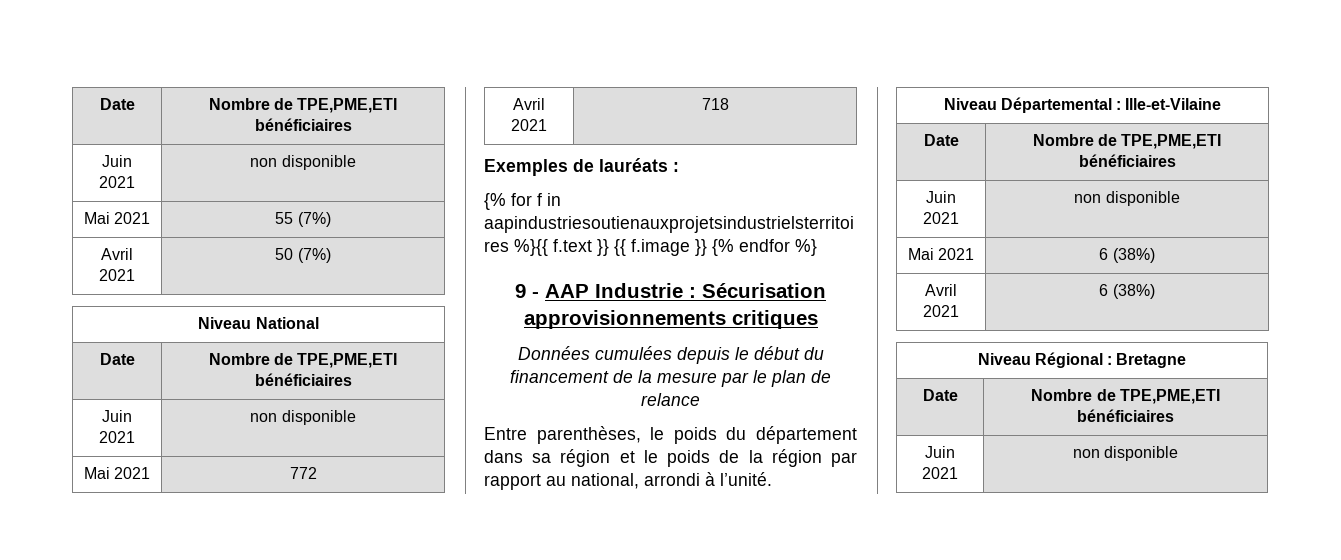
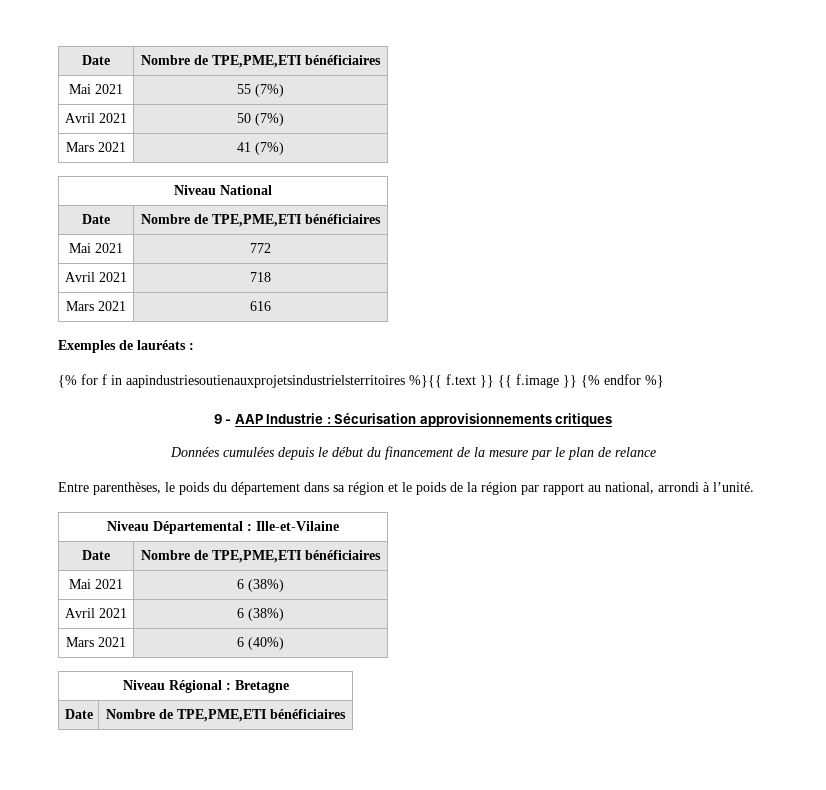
[99,98,135,110] [208,98,398,113] [254,118,352,131] [102,155,132,167] [99,176,135,188] [250,155,356,170] Date | Nombre de TPE,PME,ETI bénéficiaires // Juin 2021 | non disponible -> [82,55,110,65] [141,55,381,68] Date | Nombre de TPE,PME,ETI bénéficiaires
(331, 255) none -> [66,142,126,152] [237,142,284,155] // Mars 2021 | 41 (7%)
[102,410,132,422] [99,431,135,443] [250,410,356,425] // Juin 2021 | non disponible -> (381, 219) none
(729, 104) none -> [66,301,126,311] [250,301,271,311] // Mars 2021 | 616
[926,191,956,203] [923,212,959,224] [1074,191,1180,206] // Juin 2021 | non disponible -> (381, 555) none
(1155, 291) none -> [66,637,126,647] [237,637,284,650] // Mars 2021 | 6 (40%)
[925,446,955,458] [922,467,958,479] [1072,446,1179,461] // Juin 2021 | non disponible -> (346, 714) none

